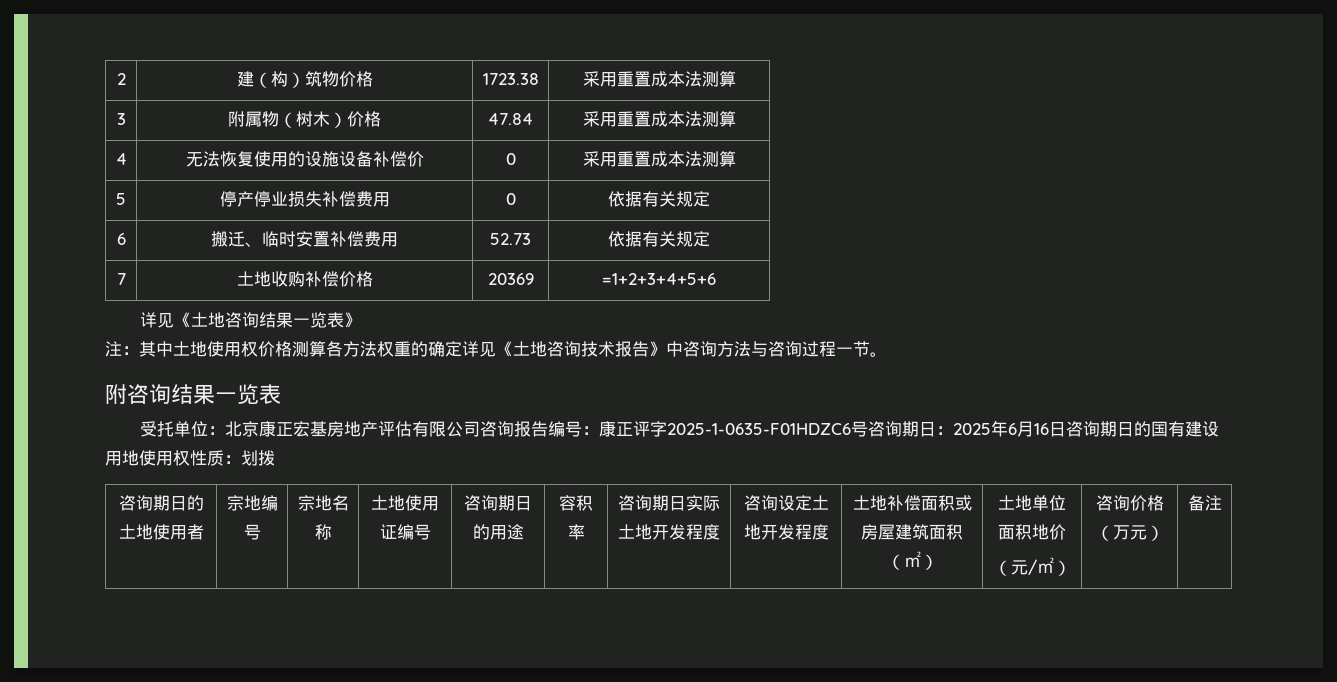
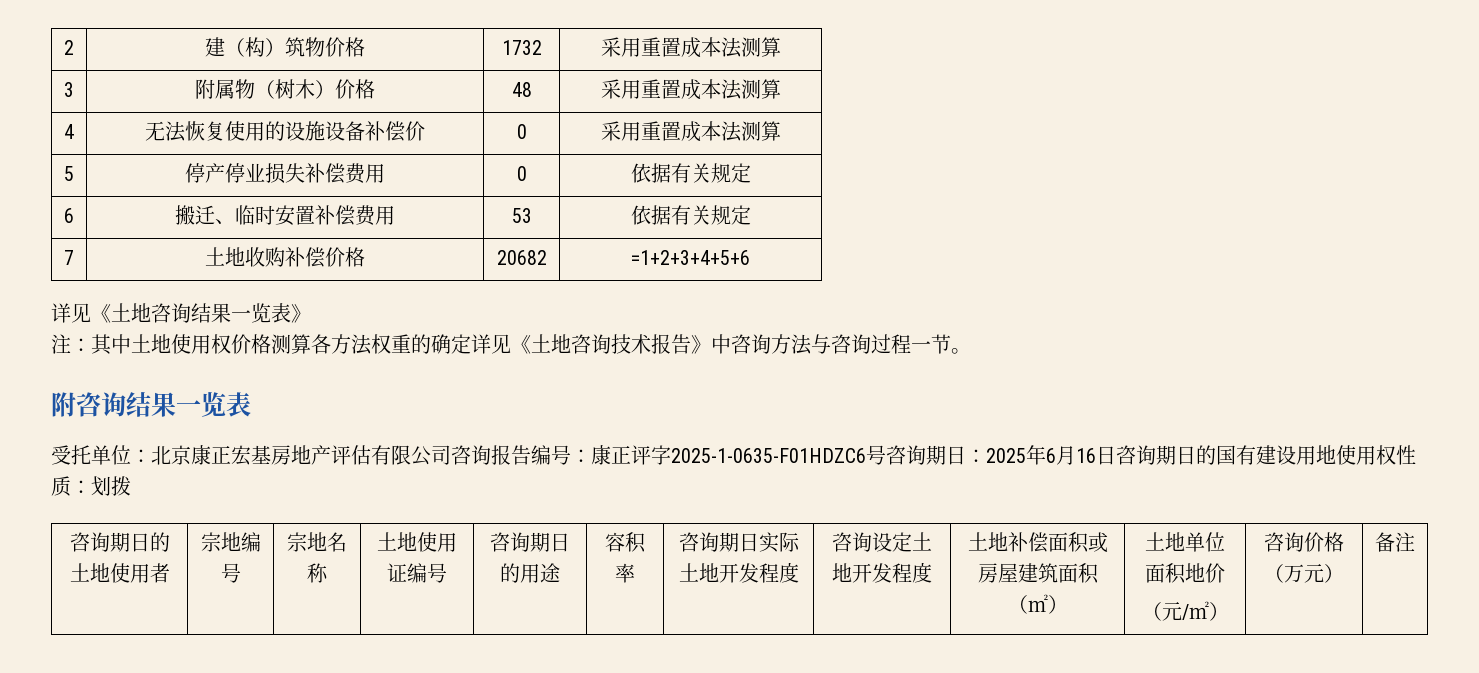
[482,73,539,85] 1723.38 -> [501,40,542,55] 1732
[488,113,533,125] 47.84 -> [511,82,532,97] 48
[490,233,531,245] 52.73 -> [511,208,532,223] 53
[487,273,534,285] 20369 -> [496,250,547,265] 20682

